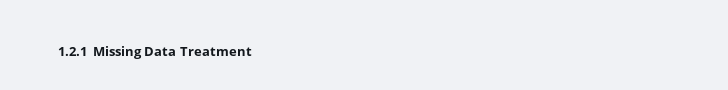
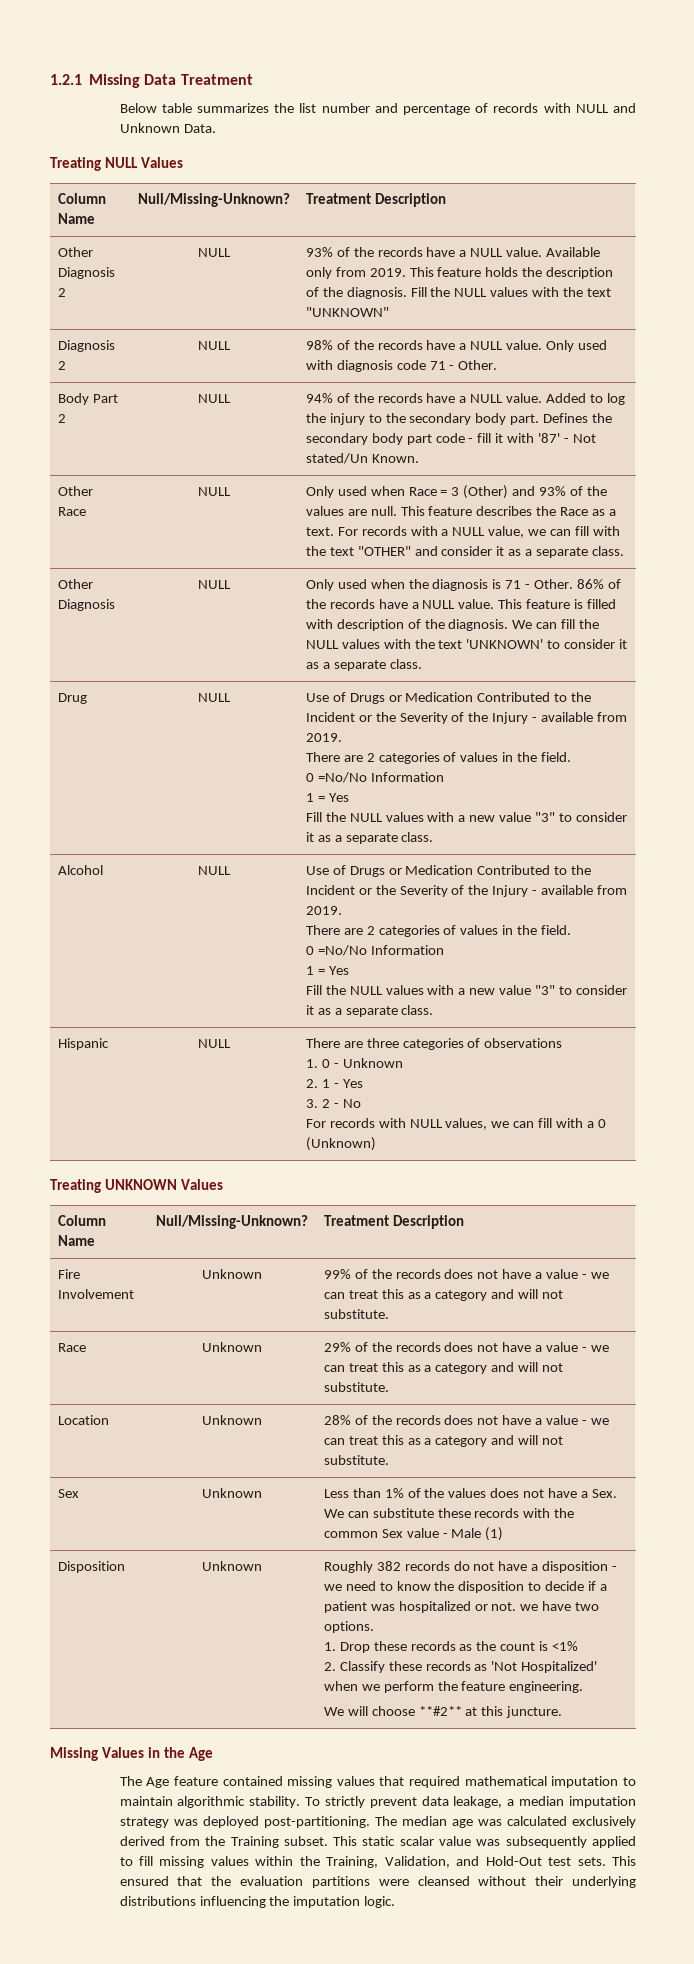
(252, 51) none -> [119,103,636,115] [119,123,216,133] [50,157,183,171] [57,193,106,204] [57,213,95,224] [138,193,290,207] [305,193,446,207] [57,247,93,257] [57,267,115,279] [57,288,66,297] [198,248,231,257] [305,247,601,257] [305,267,614,279] [305,287,611,299] [305,307,389,317] [57,340,115,352] [57,361,66,370] [198,341,231,350] [305,340,607,352] [305,360,498,372] [57,393,118,405] [57,414,66,423] [198,394,231,403] [305,393,625,405] [305,413,613,425] [305,433,596,445] [305,453,419,464] [57,486,93,496] [57,507,86,516] [198,487,231,496] [305,485,607,499] [305,506,616,516] [305,526,620,538] [305,546,624,558] [57,579,93,589] [57,599,115,611] [198,580,231,589] [305,579,621,591] [305,599,616,609] [305,619,600,631] [305,639,628,649] [305,659,422,671] [57,693,87,704] [198,693,231,702] [305,692,592,704] [305,712,627,724] [305,733,342,742] [305,752,572,764] [305,772,444,783] [305,793,349,802] [305,812,627,822] [305,832,434,844] [57,865,103,875] [198,866,231,875] [305,865,592,877] [305,885,627,897] [305,906,342,915] [305,925,572,937] [305,945,444,956] [305,966,349,975] [305,985,627,995] [305,1005,434,1017] [57,1038,109,1050] [198,1039,231,1048] [305,1038,563,1050] [305,1058,403,1068] [305,1079,363,1088] [305,1099,361,1108] [305,1118,606,1130] [305,1137,376,1151] [50,1179,223,1193] [57,1215,106,1226] [57,1235,95,1246] [156,1215,308,1229] [323,1215,464,1229] [57,1269,80,1279] [57,1289,134,1299] [202,1269,262,1279] [323,1269,609,1279] [323,1289,564,1301] [323,1309,389,1319] [57,1343,86,1352] [202,1342,262,1352] [323,1342,609,1352] [323,1362,564,1374] [323,1382,389,1392] [57,1415,109,1425] [202,1415,262,1425] [323,1415,609,1425] [323,1435,564,1447] [323,1455,389,1465] [57,1489,79,1498] [202,1488,262,1498] [323,1488,617,1498] [323,1508,575,1518] [323,1527,504,1541] [57,1561,125,1573] [202,1561,262,1571] [323,1561,618,1573] [323,1581,607,1593] [323,1601,600,1613] [323,1621,374,1633] [323,1641,579,1653] [323,1661,598,1673] [323,1681,584,1693] [323,1706,563,1718] [50,1747,213,1761] [119,1776,637,1788] [119,1796,636,1808] [119,1816,636,1828] [119,1836,636,1848] [119,1856,636,1868] [119,1876,636,1888] [119,1896,396,1908] // Below table summarizes the list number and percentage of records with NULL and Unknown Data. // Treating NULL Values // Column Name | Null/Missing-Unknown? | Treatment Description // Other Diagnosis 2 | NULL | 93% of the records have a NULL value. Available only from 2019. This feature holds the description of the diagnosis. Fill the NULL values with the text "UNKNOWN" // Diagnosis 2 | NULL | 98% of the records have a NULL value. Only used with diagnosis code 71 - Other. // Body Part 2 | NULL | 94% of the records have a NULL value. Added to log the injury to the secondary body part. Defines the secondary body part code - fill it with '87' - Not stated/Un Known. // Other Race | NULL | Only used when Race = 3 (Other) and 93% of the values are null. This feature describes the Race as a text. For records with a NULL value, we can fill with the text "OTHER" and consider it as a separate class. // Other Diagnosis | NULL | Only used when the diagnosis is 71 - Other. 86% of the records have a NULL value. This feature is filled with description of the diagnosis. We can fill the NULL values with the text 'UNKNOWN' to consider it as a separate class. // Drug | NULL | Use of Drugs or Medication Contributed to the Incident or the Severity of the Injury - available from 2019. // There are 2 categories of values in the field. // 0 =No/No Information // 1 = Yes // Fill the NULL values with a new value "3" to consider it as a separate class. // Alcohol | NULL | Use of Drugs or Medication Contributed to the Incident or the Severity of the Injury - available from 2019. // There are 2 categories of values in the field. // 0 =No/No Information // 1 = Yes // Fill the NULL values with a new value "3" to consider it as a separate class. // Hispanic | NULL | There are three categories of observations // 1. 0 - Unknown // 2. 1 - Yes // 3. 2 - No // For records with NULL values, we can fill with a 0 (Unknown) // Treating UNKNOWN Values // Column Name | Null/Missing-Unknown? | Treatment Description // Fire Involvement | Unknown | 99% of the records does not have a value - we can treat this as a category and will not substitute. // Race | Unknown | 29% of the records does not have a value - we can treat this as a category and will not substitute. // Location | Unknown | 28% of the records does not have a value - we can treat this as a category and will not substitute. // Sex | Unknown | Less than 1% of the values does not have a Sex. We can substitute these records with the common Sex value - Male (1) // Disposition | Unknown | Roughly 382 records do not have a disposition - we need to know the disposition to decide if a patient was hospitalized or not. we have two options. // 1. Drop these records as the count is <1% // 2. Classify these records as 'Not Hospitalized' when we perform the feature engineering. // We will choose **#2** at this juncture. // Missing Values in the Age // The Age feature contained missing values that required mathematical imputation to maintain algorithmic stability. To strictly prevent data leakage, a median imputation strategy was deployed post-partitioning. The median age was calculated exclusively derived from the Training subset. This static scalar value was subsequently applied to fill missing values within the Training, Validation, and Hold-Out test sets. This ensured that the evaluation partitions were cleansed without their underlying distributions influencing the imputation logic.

